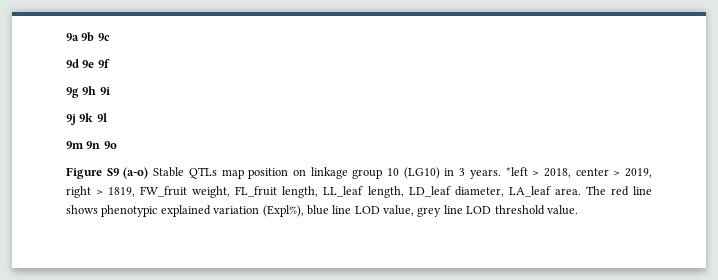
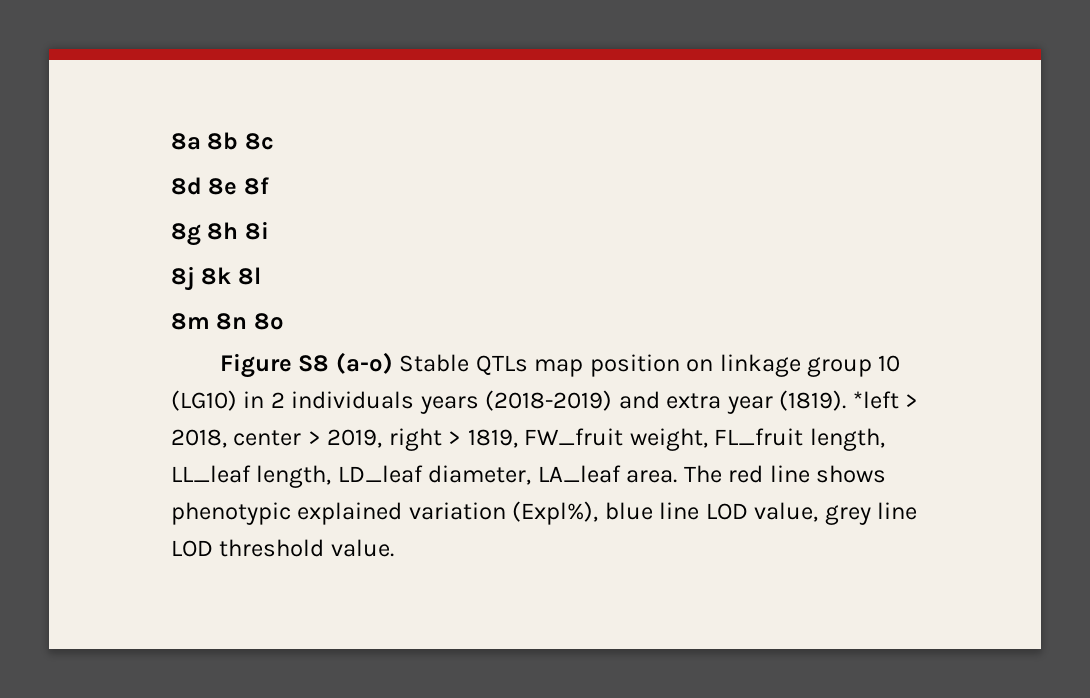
[66,32,110,42] [66,59,110,68] [66,86,110,98] [66,113,107,125] [66,141,117,149] 9a 9b 9c // 9d 9e 9f // 9g 9h 9i // 9j 9k 9l // 9m 9n 9o -> [171,132,274,150] [171,177,269,195] [171,221,269,246] [171,266,261,291] [171,313,284,330] 8a 8b 8c // 8d 8e 8f // 8g 8h 8i // 8j 8k 8l // 8m 8n 8o
[106,168,119,176] S9 -> [298,355,330,372] S8
[459,168,501,179] 3 years. -> [270,390,847,414] 2 individuals years (2018-2019) and extra year (1819).

